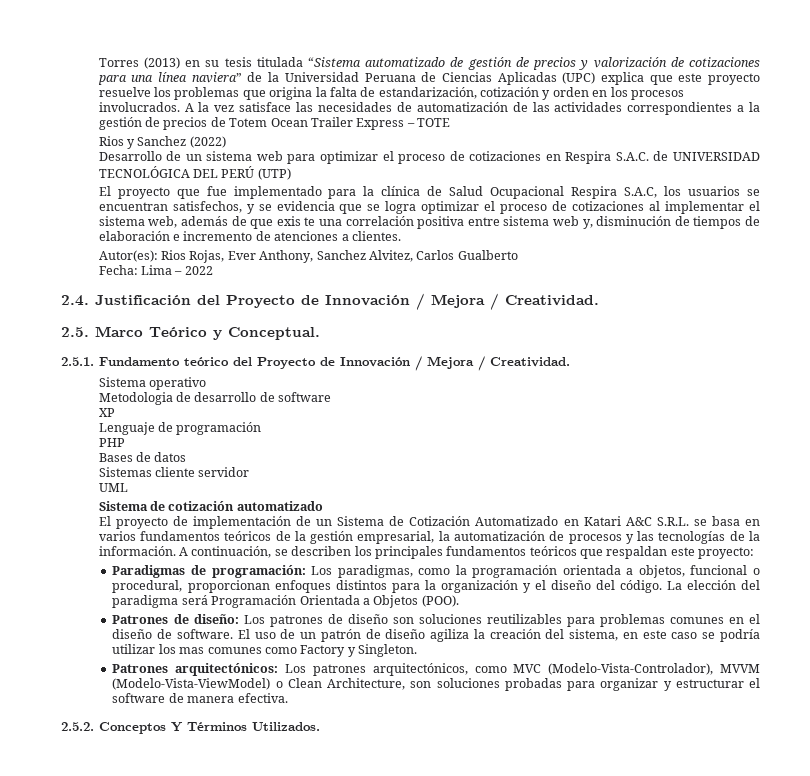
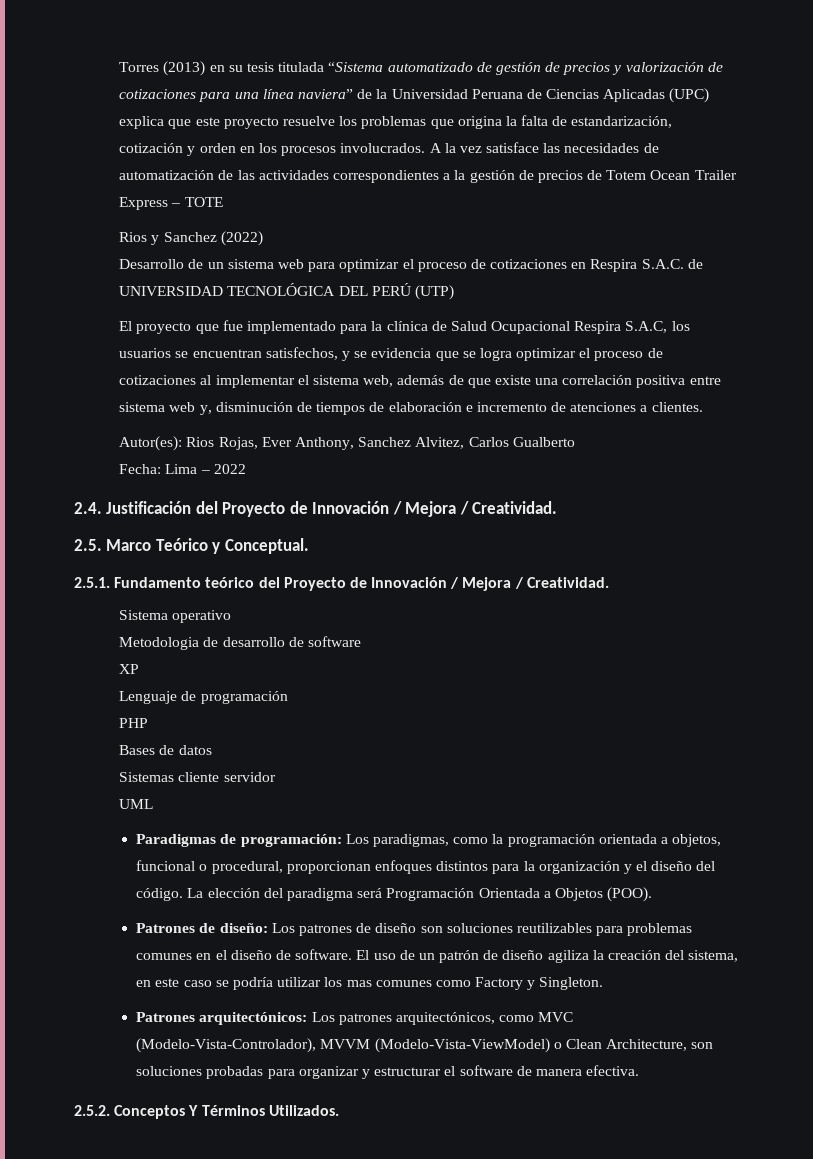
[276,216,316,226] exis te -> [494,375,531,385] existe
[98,501,323,511] [98,516,761,529] [98,531,760,544] [98,546,755,559] // Sistema de cotización automatizado // El proyecto de implementación de un Sistema de Cotización Automatizado en Katari A&C S.R.L. se basa en varios fundamentos teóricos de la gestión empresarial, la automatización de procesos y las tecnologías de la información. A continuación, se describen los principales fundamentos teóricos que respaldan este proyecto: -> (154, 804) none

